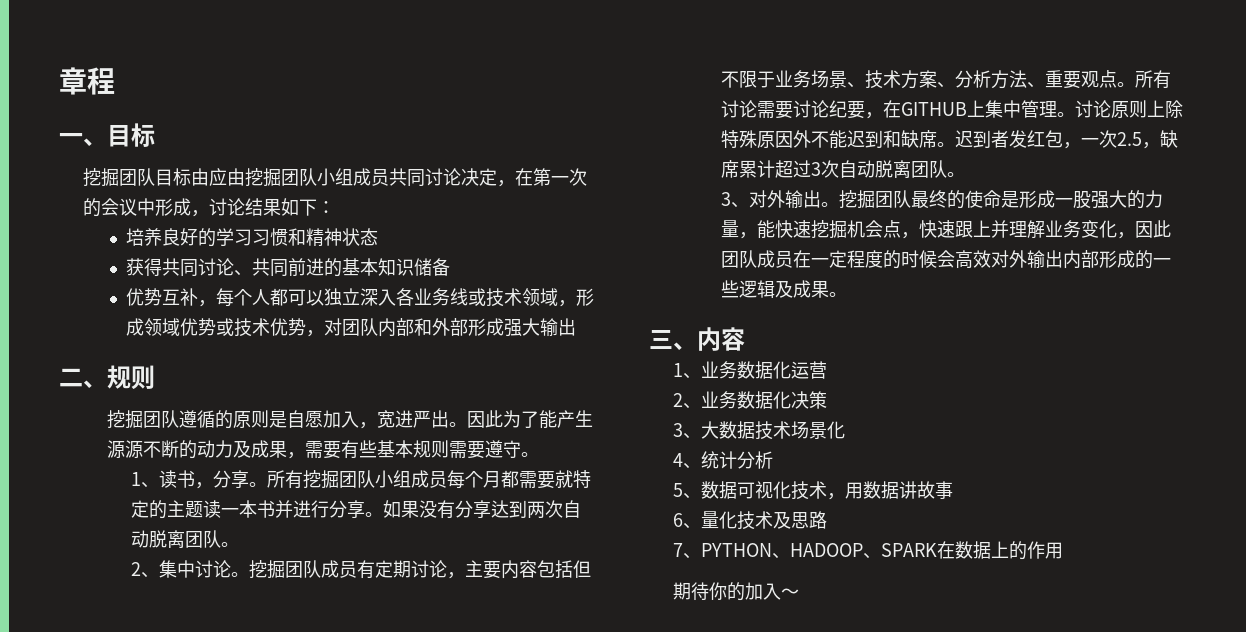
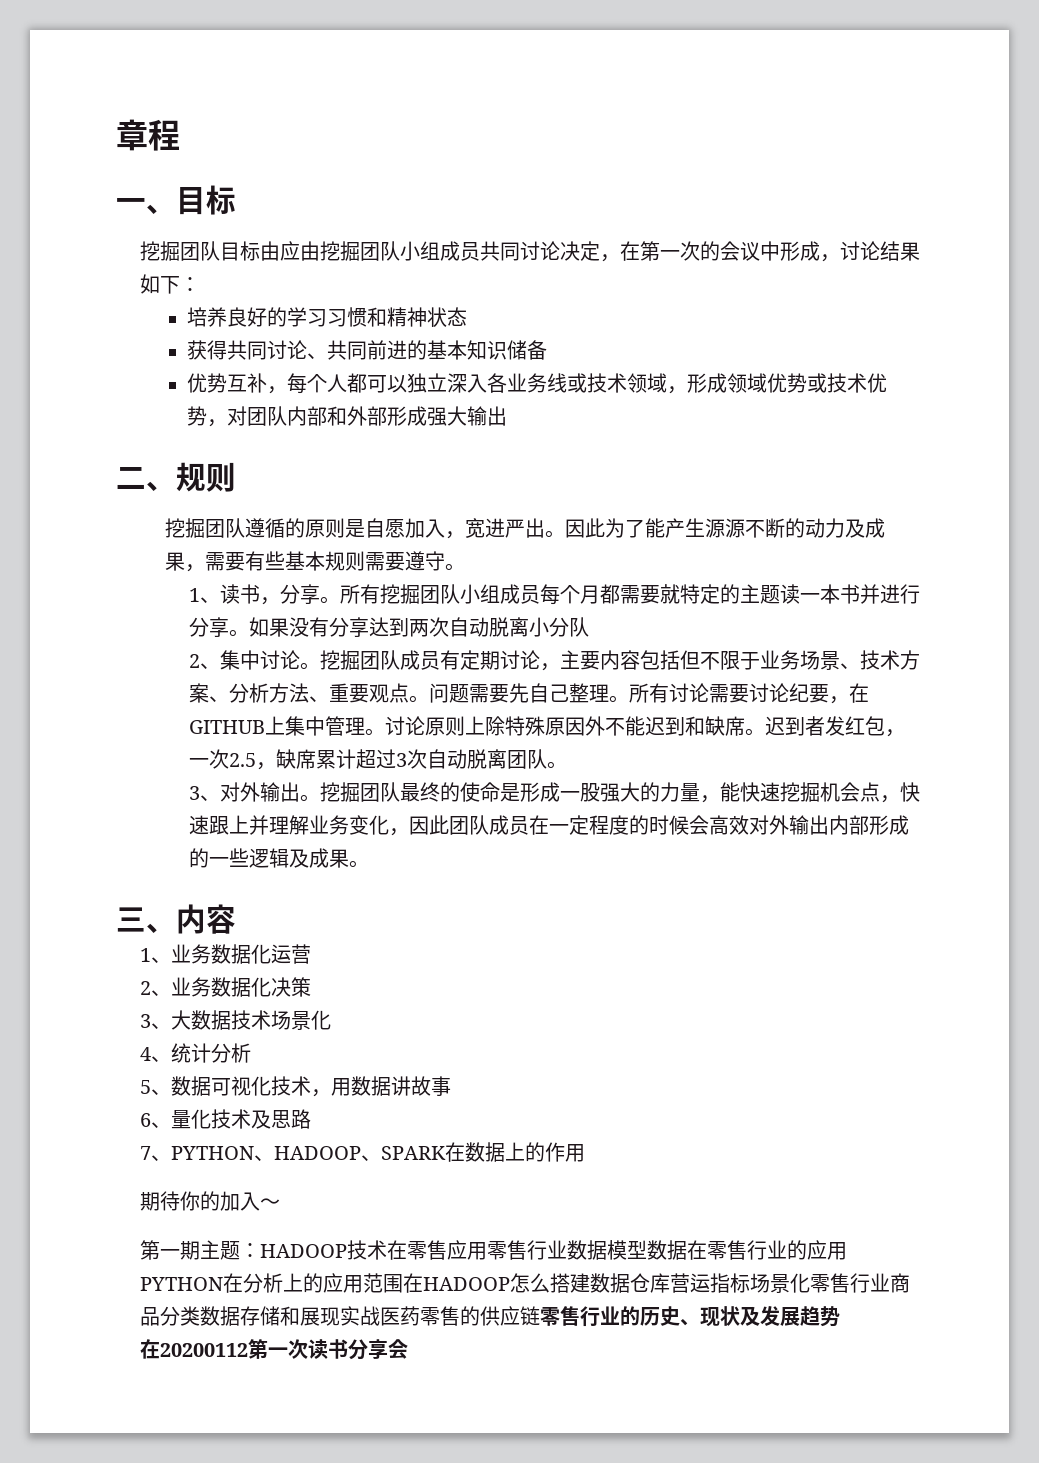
[184,530,239,548] 团队。 -> [529,617,590,637] 小分队
(1135, 84) none -> [429,683,630,703] 问题需要先自己整理。
(799, 593) none -> [140,1240,848,1260] [140,1273,911,1293] [140,1306,841,1327] [140,1339,409,1360] // 第一期主题：HADOOP技术在零售应用零售行业数据模型数据在零售行业的应用PYTHON在分析上的应用范围在HADOOP怎么搭建数据仓库营运指标场景化零售行业商品分类数据存储和展现实战医药零售的供应链零售行业的历史、现状及发展趋势 // 在20200112第一次读书分享会

